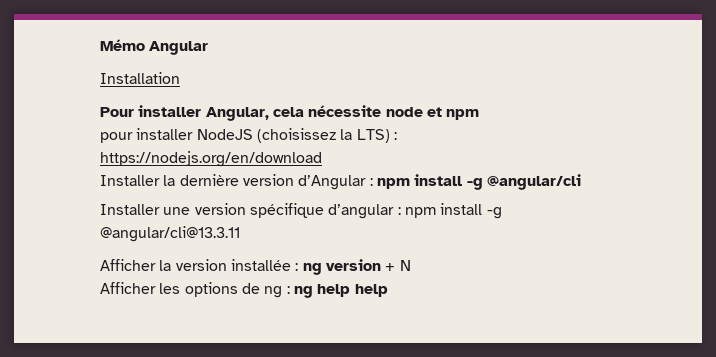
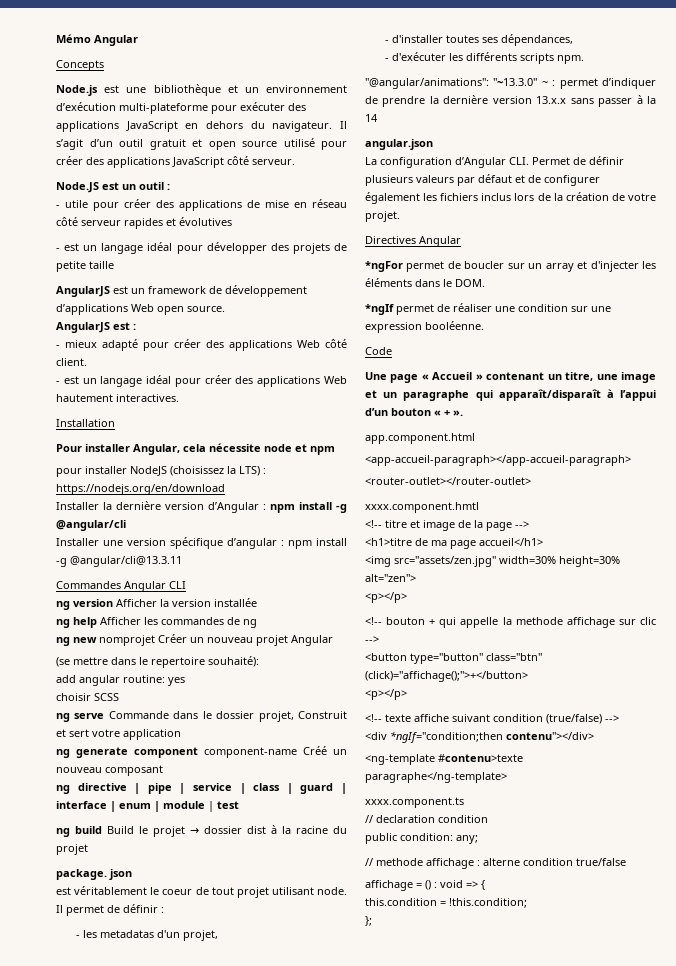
(209, 48) none -> [56,60,104,71] [56,84,347,96] [56,102,306,114] [56,121,347,132] [56,138,347,150] [56,156,295,168] [56,182,170,193] [56,199,347,211] [56,217,232,229] [56,242,347,254] [56,261,114,272] [56,285,307,297] [56,304,225,315] [56,322,136,333] [56,339,347,351] [56,358,87,366] [56,375,347,387] [56,394,179,402] // Concepts // Node.js est une bibliothèque et un environnement d’exécution multi-plateforme pour exécuter des applications JavaScript en dehors du navigateur. Il s’agit d’un outil gratuit et open source utilisé pour créer des applications JavaScript côté serveur. // Node.JS est un outil : // - utile pour créer des applications de mise en réseau côté serveur rapides et évolutives // - est un langage idéal pour développer des projets de petite taille // AngularJS est un framework de développement d’applications Web open source. // AngularJS est : // - mieux adapté pour créer des applications Web côté client. // - est un langage idéal pour créer des applications Web hautement interactives.
(240, 234) none -> [56,581,186,592] [56,599,113,610] Commandes Angular CLI // ng version
[295,259,411,275] : ng version + N // -> [56,617,97,628] // ng help
[184,282,238,297] options -> [161,617,224,625] commandes
[286,284,388,298] : ng help help -> [56,634,333,646] [56,656,259,668] [56,675,185,686] [56,693,119,701] [56,711,347,722] [56,729,181,740] [56,746,347,758] [56,765,163,776] [56,783,347,794] [56,801,239,812] [56,825,347,837] [56,844,88,855] [56,869,132,880] [56,886,347,898] [56,904,164,916] [76,930,219,941] [385,34,574,46] [385,52,585,64] [365,78,656,89] [365,95,656,107] [365,114,378,122] [365,139,433,150] [365,156,624,168] [365,174,600,186] [365,192,656,204] [365,211,400,222] [365,236,461,247] [365,261,656,272] [365,278,485,287] [365,303,611,315] [365,321,484,333] [365,347,392,355] [365,372,656,383] [365,389,656,401] [365,408,463,416] [365,433,475,444] [365,455,631,466] [365,477,531,485] [365,502,479,513] [365,520,529,531] [365,538,543,549] [365,556,620,567] [365,574,416,582] [365,592,407,603] [365,617,656,628] [365,636,379,643] [365,653,542,664] [365,671,528,682] [365,689,407,700] [365,714,619,724] [365,731,594,743] [365,754,523,765] [365,772,507,783] [365,797,464,808] [365,815,488,823] [365,833,478,844] [365,858,626,869] [365,880,485,891] [365,898,527,908] [365,916,372,926] // ng new nomprojet Créer un nouveau projet Angular // (se mettre dans le repertoire souhaité): // add angular routine: yes // choisir SCSS // ng serve Commande dans le dossier projet, Construit et sert votre application // ng generate component component-name Créé un nouveau composant // ng directive | pipe | service | class | guard | interface | enum | module | test // ng build Build le projet → dossier dist à la racine du projet // package. json // est véritablement le coeur de tout projet utilisant node. Il permet de définir : // - les metadatas d'un projet, // - d'installer toutes ses dépendances, // - d'exécuter les différents scripts npm. // "@angular/animations": "~13.3.0" ~ : permet d’indiquer de prendre la dernière version 13.x.x sans passer à la 14 // angular.json // La configuration d’Angular CLI. Permet de définir plusieurs valeurs par défaut et de configurer également les fichiers inclus lors de la création de votre projet. // Directives Angular // *ngFor permet de boucler sur un array et d'injecter les éléments dans le DOM. // *ngIf permet de réaliser une condition sur une expression booléenne. // Code // Une page « Accueil » contenant un titre, une image et un paragraphe qui apparaît/disparaît à l’appui d’un bouton « + ». // app.component.html // <app-accueil-paragraph></app-accueil-paragraph> // <router-outlet></router-outlet> // xxxx.component.hmtl // <!-- titre et image de la page --> // <h1>titre de ma page accueil</h1> // <img src="assets/zen.jpg" width=30% height=30% alt="zen"> // <p></p> // <!-- bouton + qui appelle la methode affichage sur clic --> // <button type="button" class="btn" (click)="affichage();">+</button> // <p></p> // <!-- texte affiche suivant condition (true/false) --> // <div *ngIf="condition;then contenu"></div> // <ng-template #contenu>texte paragraphe</ng-template> // xxxx.component.ts // // declaration condition // public condition: any; // // methode affichage : alterne condition true/false // affichage = () : void => { // this.condition = !this.condition; // };

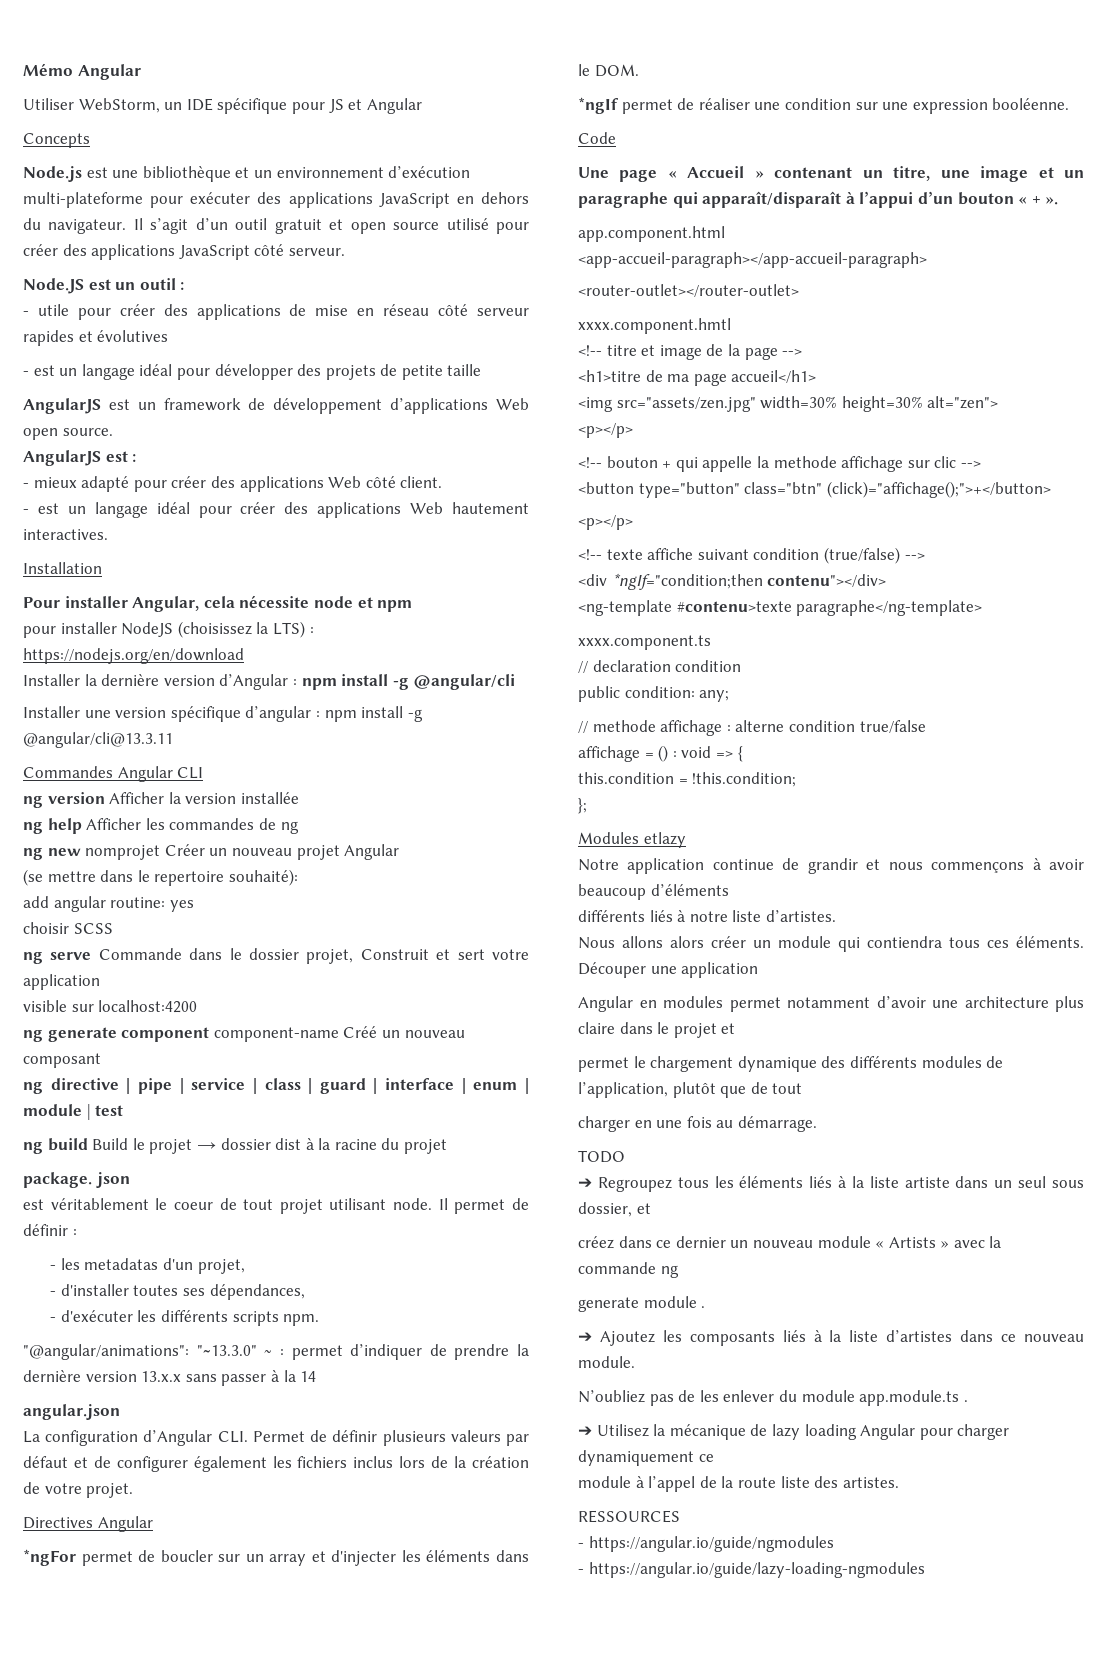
(138, 40) none -> [23,98,422,114] // Utiliser WebStorm, un IDE spécifique pour JS et Angular
(181, 734) none -> [23,1000,198,1013] // visible sur localhost:4200
(372, 921) none -> [578,832,686,848] [578,858,1084,874] [578,884,729,900] [578,910,836,922] [578,936,1084,952] [578,962,759,978] [578,996,1084,1012] [578,1022,736,1038] [578,1056,1004,1072] [578,1082,803,1098] [578,1116,817,1132] [578,1150,625,1163] [578,1176,1084,1192] [578,1202,651,1217] [578,1236,1002,1249] [578,1262,679,1278] [578,1296,706,1312] [578,1330,1084,1346] [578,1356,635,1368] [578,1390,968,1406] [578,1424,1010,1440] [578,1450,714,1466] [578,1476,899,1492] [578,1510,680,1523] [578,1536,834,1552] [578,1562,925,1578] // Modules etlazy // Notre application continue de grandir et nous commençons à avoir beaucoup d’éléments // différents liés à notre liste d’artistes. // Nous allons alors créer un module qui contiendra tous ces éléments. Découper une application // Angular en modules permet notamment d’avoir une architecture plus claire dans le projet et // permet le chargement dynamique des différents modules de l’application, plutôt que de tout // charger en une fois au démarrage. // TODO // ➔ Regroupez tous les éléments liés à la liste artiste dans un seul sous dossier, et // créez dans ce dernier un nouveau module « Artists » avec la commande ng // generate module . // ➔ Ajoutez les composants liés à la liste d’artistes dans ce nouveau module. // N’oubliez pas de les enlever du module app.module.ts . // ➔ Utilisez la mécanique de lazy loading Angular pour charger dynamiquement ce // module à l’appel de la route liste des artistes. // RESSOURCES // - https://angular.io/guide/ngmodules // - https://angular.io/guide/lazy-loading-ngmodules

